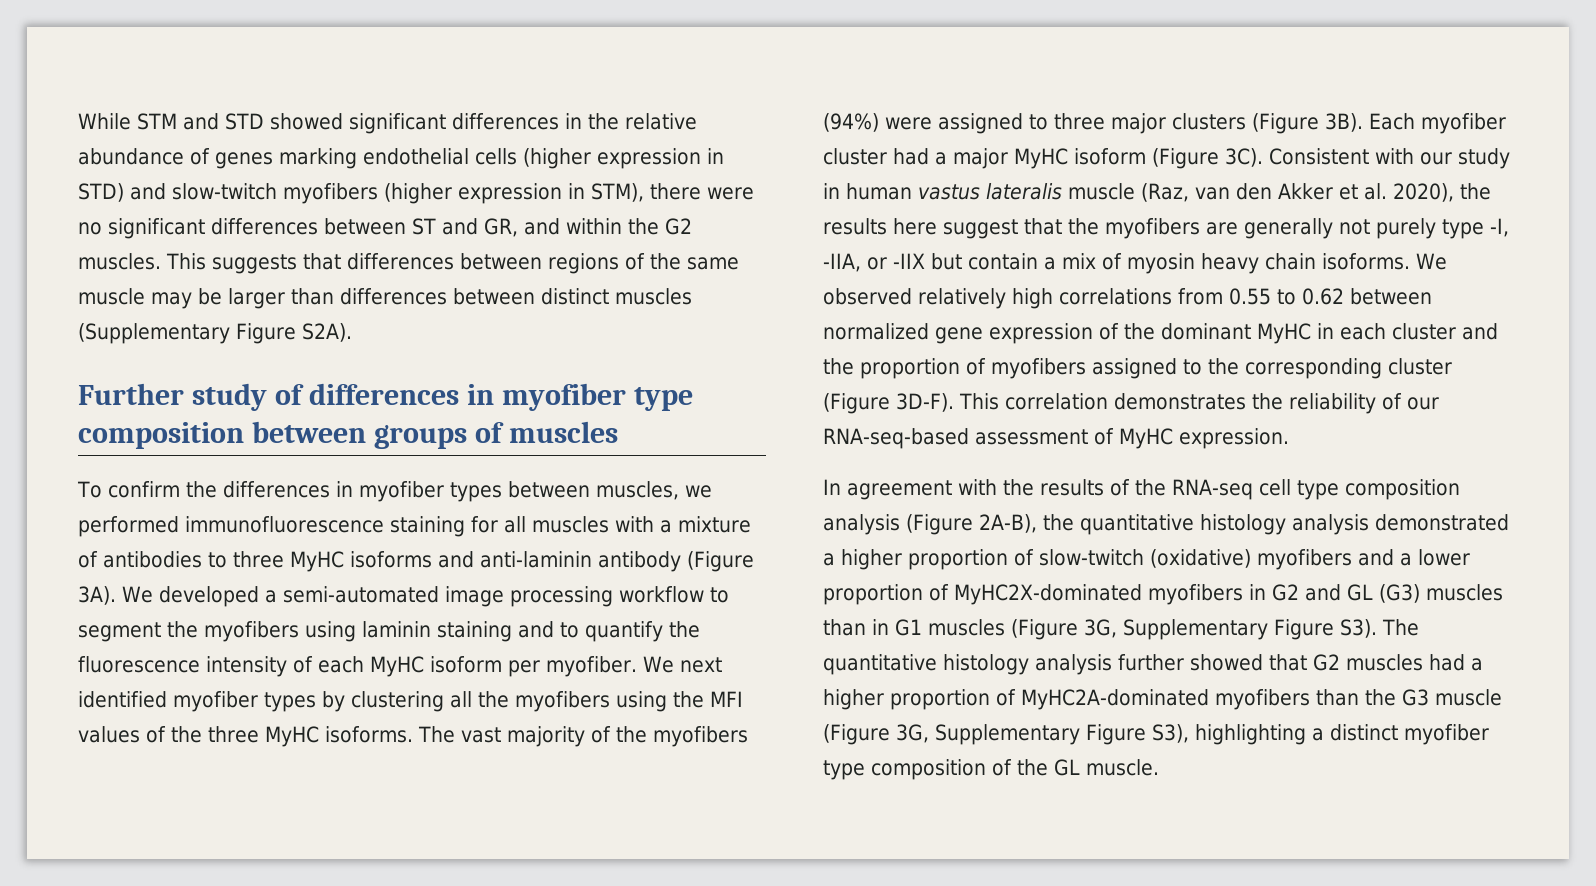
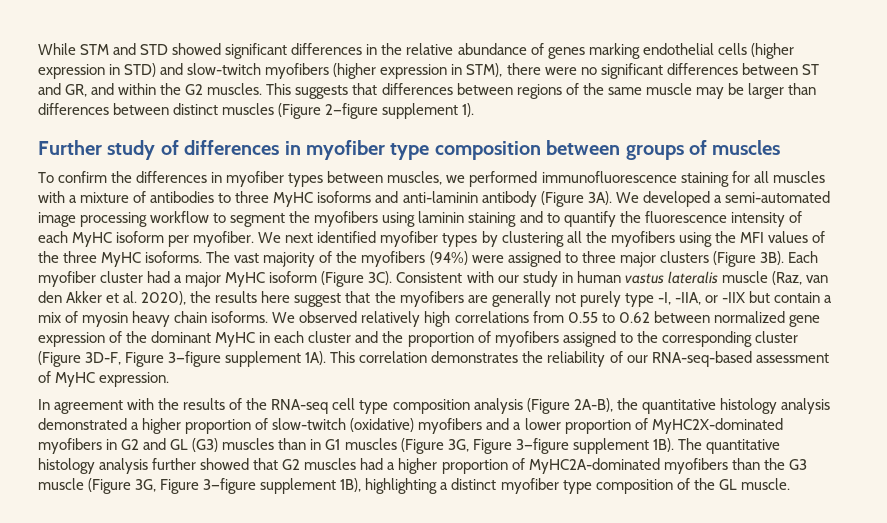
[78,323,352,344] (Supplementary Figure S2A). -> [278,103,475,119] (Figure 2—figure supplement 1).
[895,393,954,412] 3D-F). -> [85,351,327,367] 3D-F, Figure 3—figure supplement 1A).
[1122,619,1377,640] Supplementary Figure S3). -> [472,438,674,454] Figure 3—figure supplement 1B).
[934,724,1189,745] Supplementary Figure S3), -> [160,478,362,494] Figure 3—figure supplement 1B),

